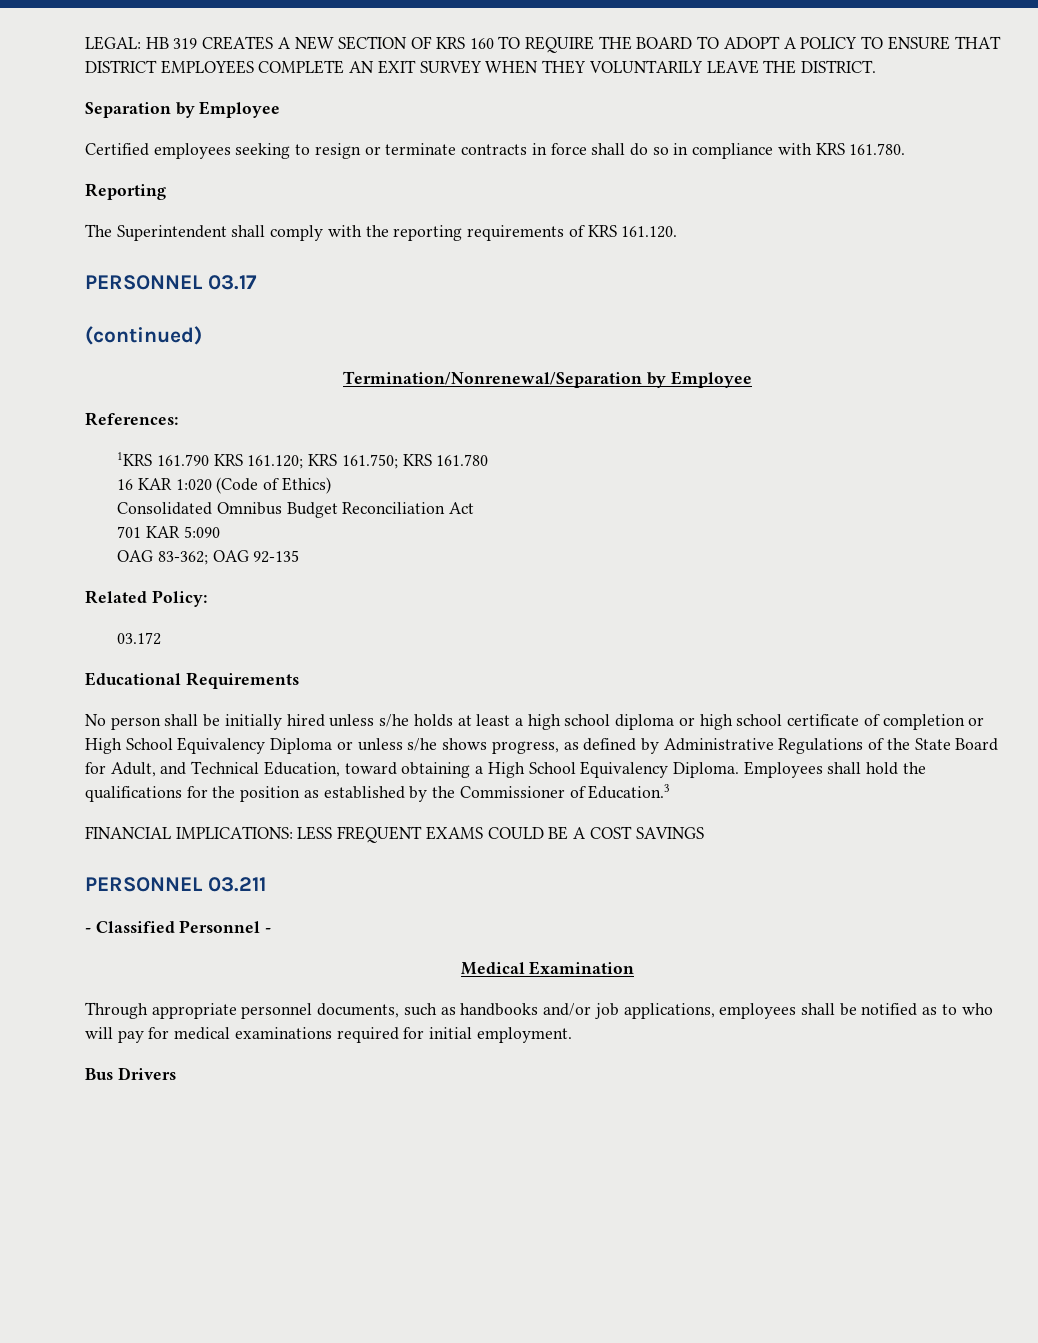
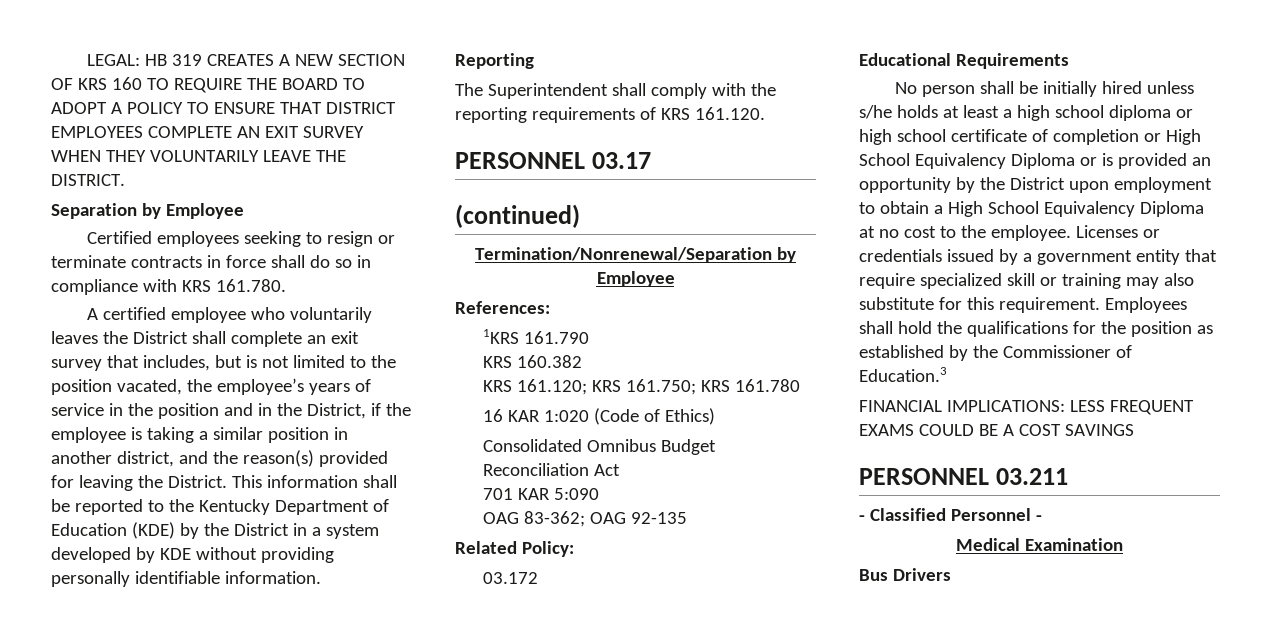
(906, 149) none -> [86,307,372,323] [51,331,359,347] [51,355,396,371] [51,378,371,395] [51,403,411,419] [51,427,348,443] [51,450,388,467] [51,475,397,491] [51,499,389,515] [51,522,379,539] [51,547,334,563] [51,571,321,587] // A certified employee who voluntarily leaves the District shall complete an exit survey that includes, but is not limited to the position vacated, the employee’s years of service in the position and in the District, if the employee is taking a similar position in another district, and the reason(s) provided for leaving the District. This information shall be reported to the Kentucky Department of Education (KDE) by the District in a system developed by KDE without providing personally identifiable information.
(209, 460) none -> [482,355,582,368] // KRS 160.382 //
[357,738,999,754] [85,761,739,778] unless s/he shows progress, as defined by Administrative Regulations of the State Board for Adult, and Technical Education, toward obtaining a High School Equivalency Diploma. -> [1101,153,1211,169] [859,177,1212,193] [859,201,1204,217] [859,225,1160,241] [859,249,1217,265] [859,273,1194,289] [859,297,1100,313] is provided an opportunity by the District upon employment to obtain a High School Equivalency Diploma at no cost to the employee. Licenses or credentials issued by a government entity that require specialized skill or training may also substitute for this requirement.
[85,1002,993,1019] [85,1027,572,1043] // Through appropriate personnel documents, such as handbooks and/or job applications, employees shall be notified as to who will pay for medical examinations required for initial employment. -> (1123, 544) none

